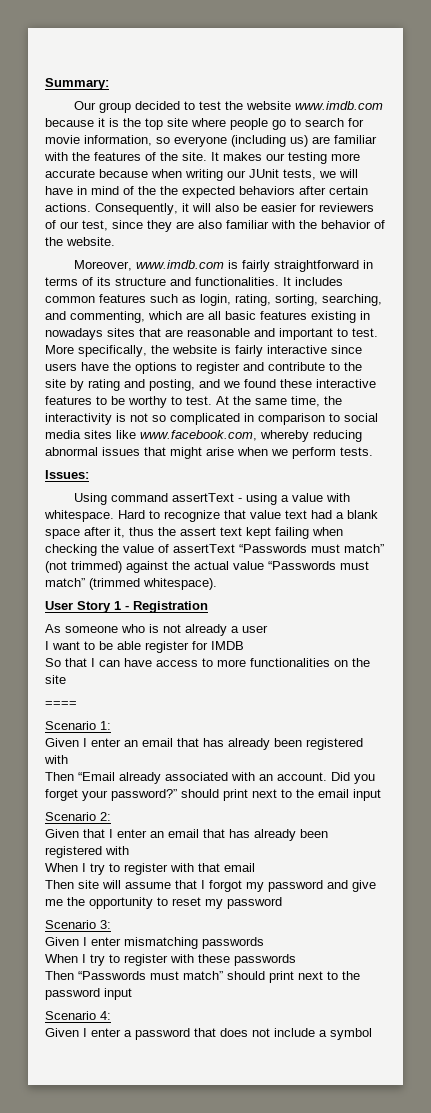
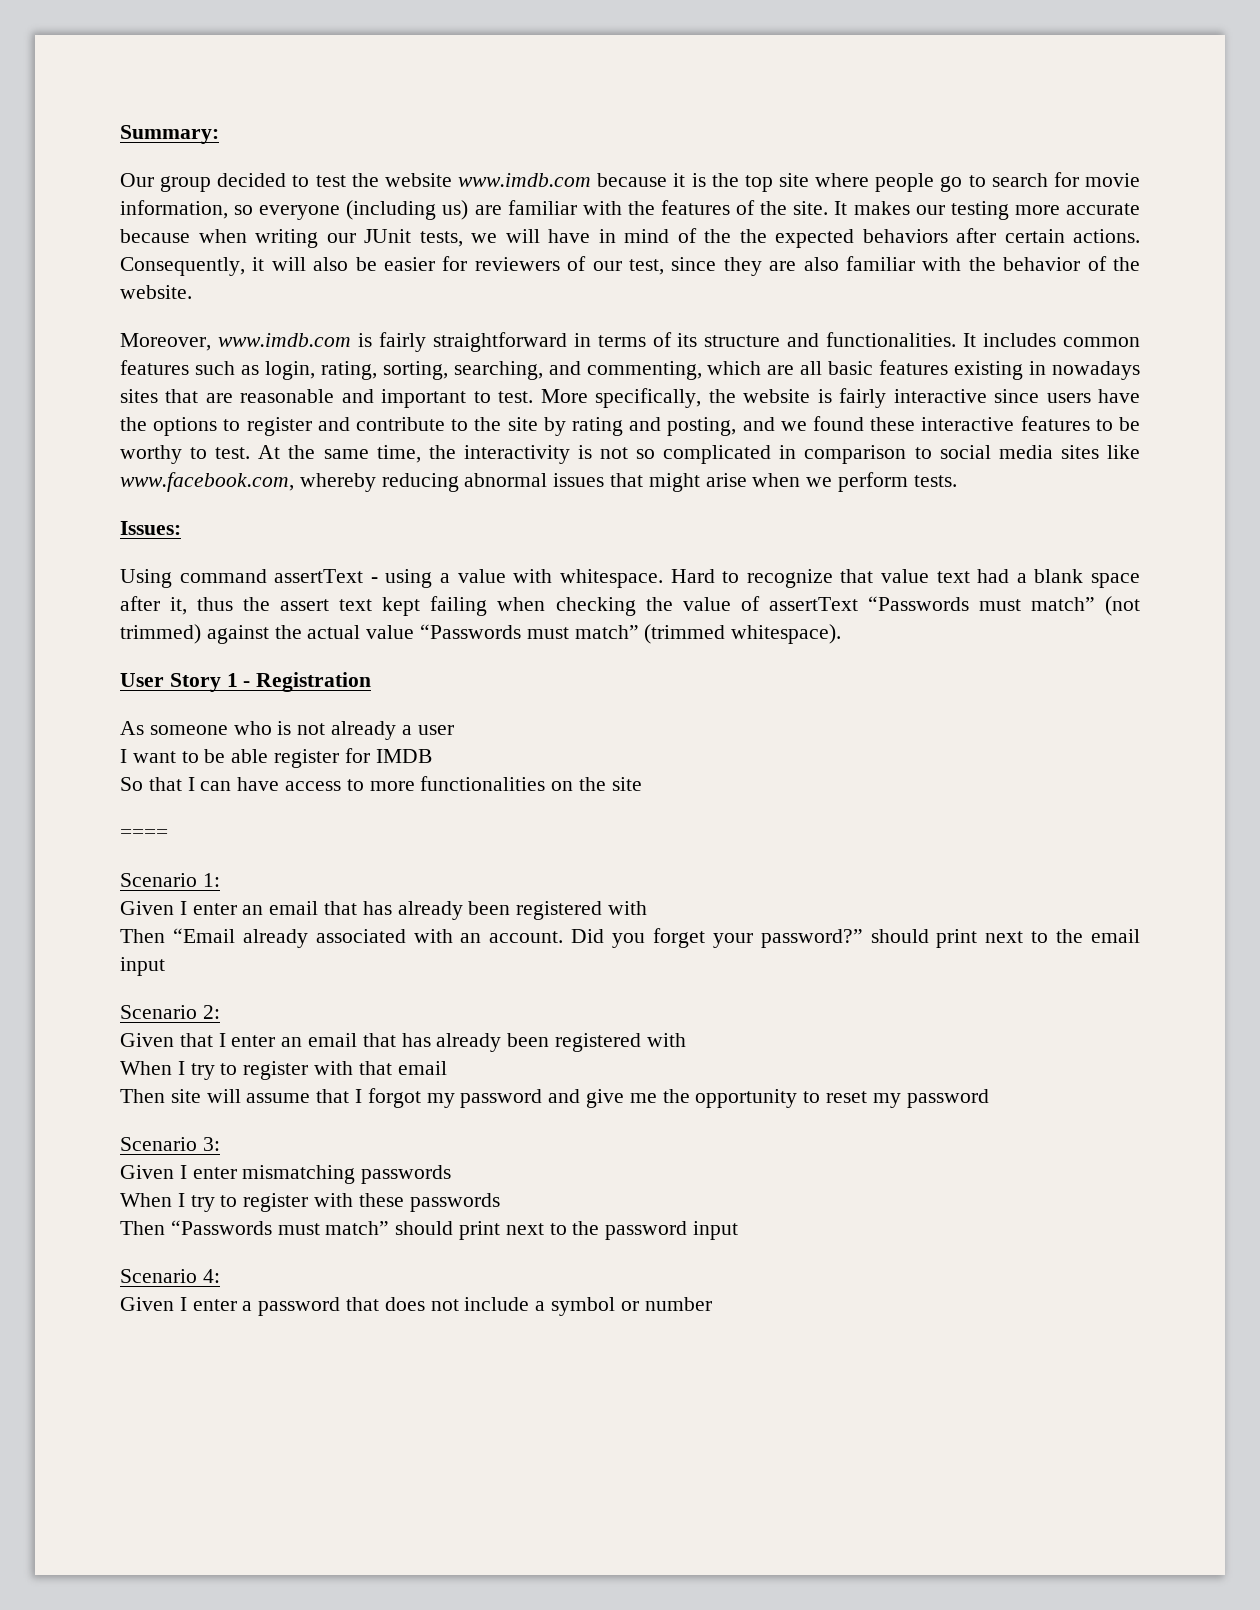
(372, 1034) none -> [620,1297,712,1311] or number

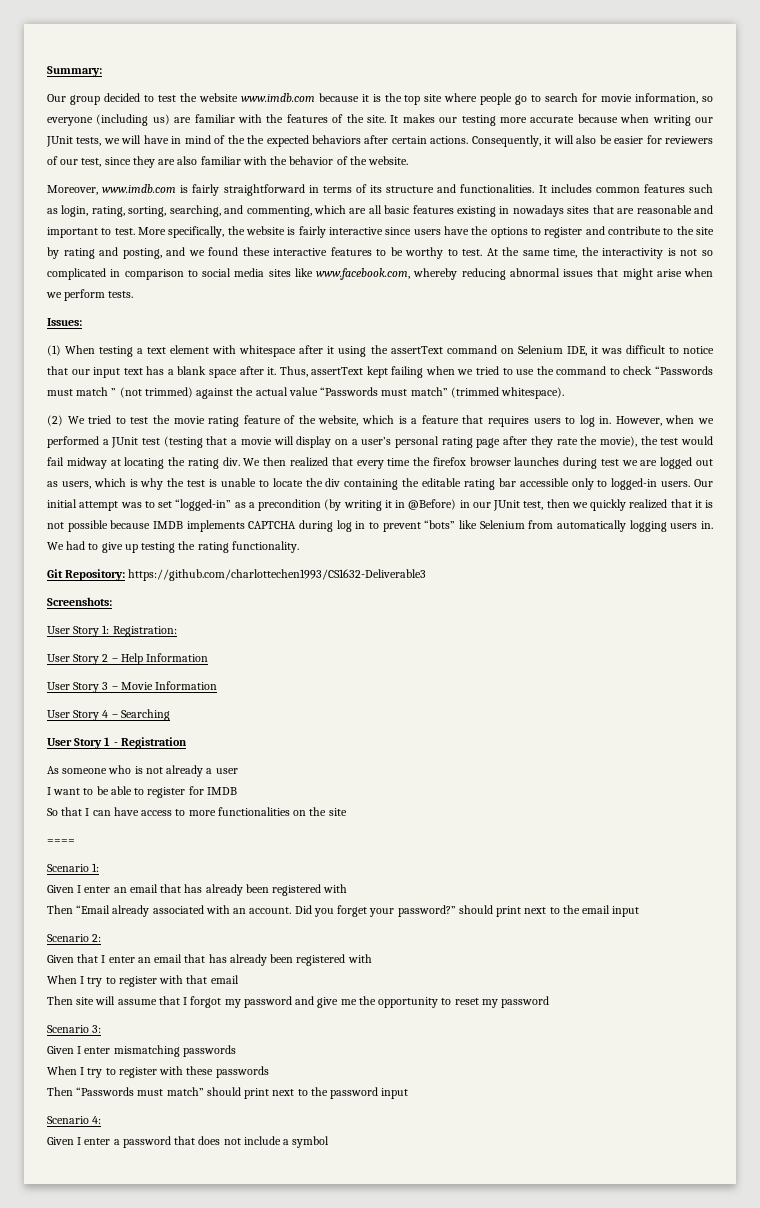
[120,569,1140,588] [120,596,1095,616] Using command assertText - using a value with whitespace. Hard to recognize that value text had a blank space after it, thus the assert text kept failing when checking the value of assertText “Passwords must match” -> [47,345,714,357] [47,366,714,378] [47,387,117,396] (1) When testing a text element with whitespace after it using the assertText command on Selenium IDE, it was difficult to notice that our input text has a blank space after it. Thus, assertText kept failing when we tried to use the command to check “Passwords must match ”
(842, 634) none -> [47,415,715,427] [47,436,713,448] [47,457,713,469] [47,478,713,490] [47,499,713,511] [47,520,714,532] [47,541,299,553] [47,569,427,581] [47,597,112,606] [47,625,177,637] [47,653,209,665] [47,681,218,693] [47,709,170,721] // (2) We tried to test the movie rating feature of the website, which is a feature that requires users to log in. However, when we performed a JUnit test (testing that a movie will display on a user’s personal rating page after they rate the movie), the test would fail midway at locating the rating div. We then realized that every time the firefox browser launches during test we are logged out as users, which is why the test is unable to locate the div containing the editable rating bar accessible only to logged-in users. Our initial attempt was to set “logged-in” as a precondition (by writing it in @Before) in our JUnit test, then we quickly realized that it is not possible because IMDB implements CAPTCHA during log in to prevent “bots” like Selenium from automatically logging users in. We had to give up testing the rating functionality. // Git Repository: https://github.com/charlottechen1993/CS1632-Deliverable3 // Screenshots: // User Story 1: Registration: // User Story 2 – Help Information // User Story 3 – Movie Information // User Story 4 – Searching
(269, 756) none -> [134,788,145,795] to
[620,1297,712,1311] or number -> (330, 1142) none

